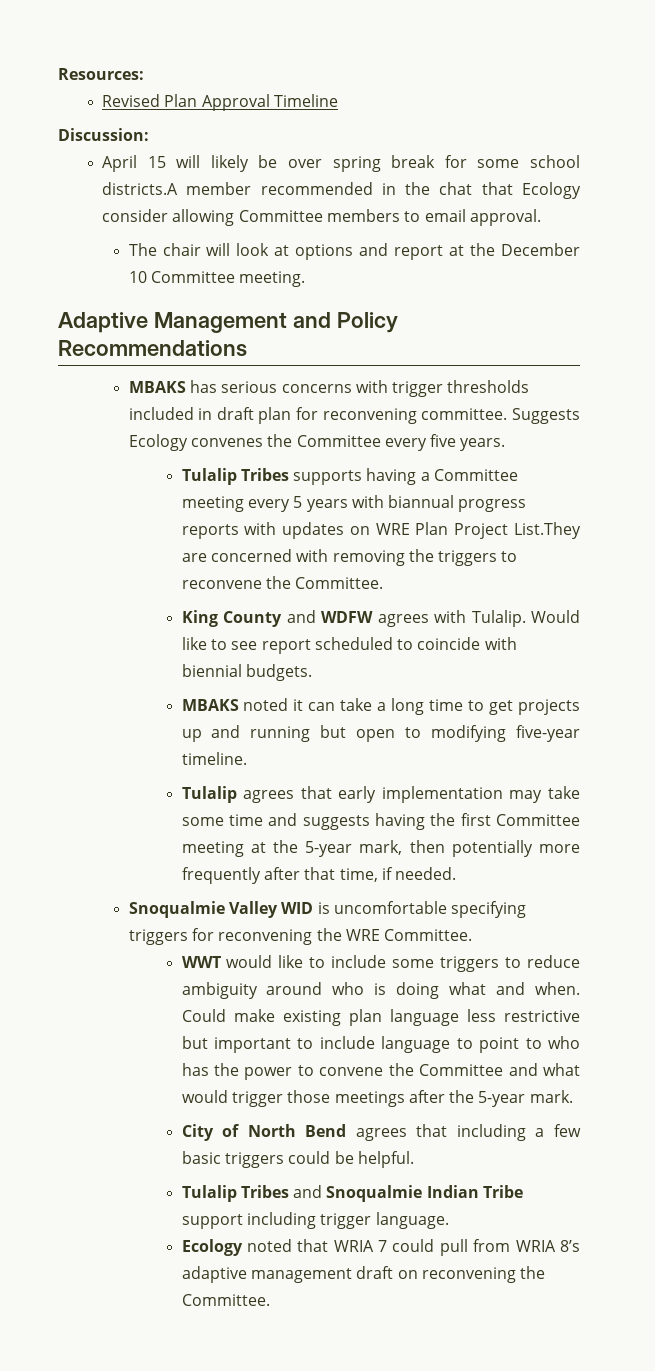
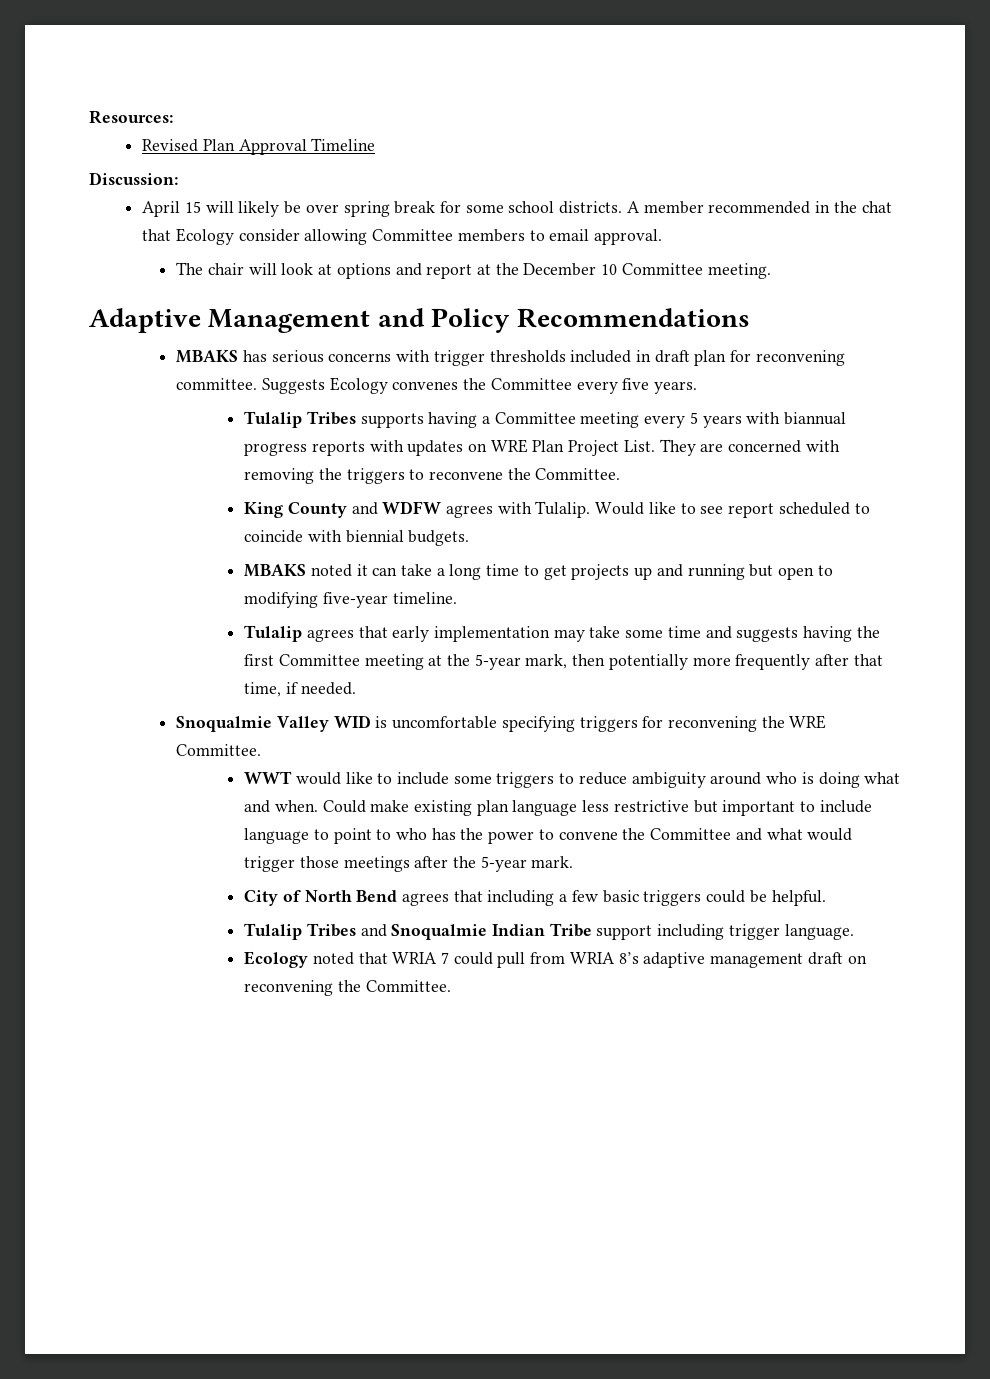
[102,182,179,195] districts.A -> [559,201,640,214] districts. A
[514,522,582,539] List.They -> [623,439,696,456] List. They

